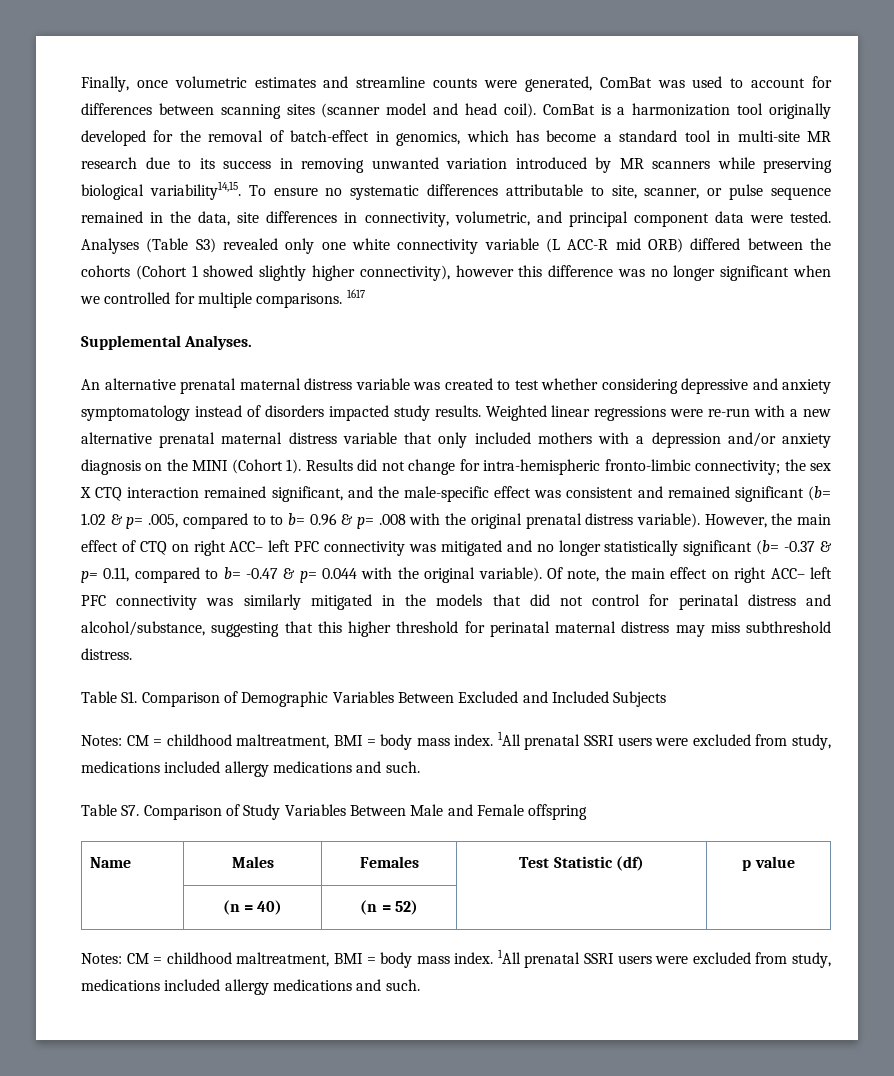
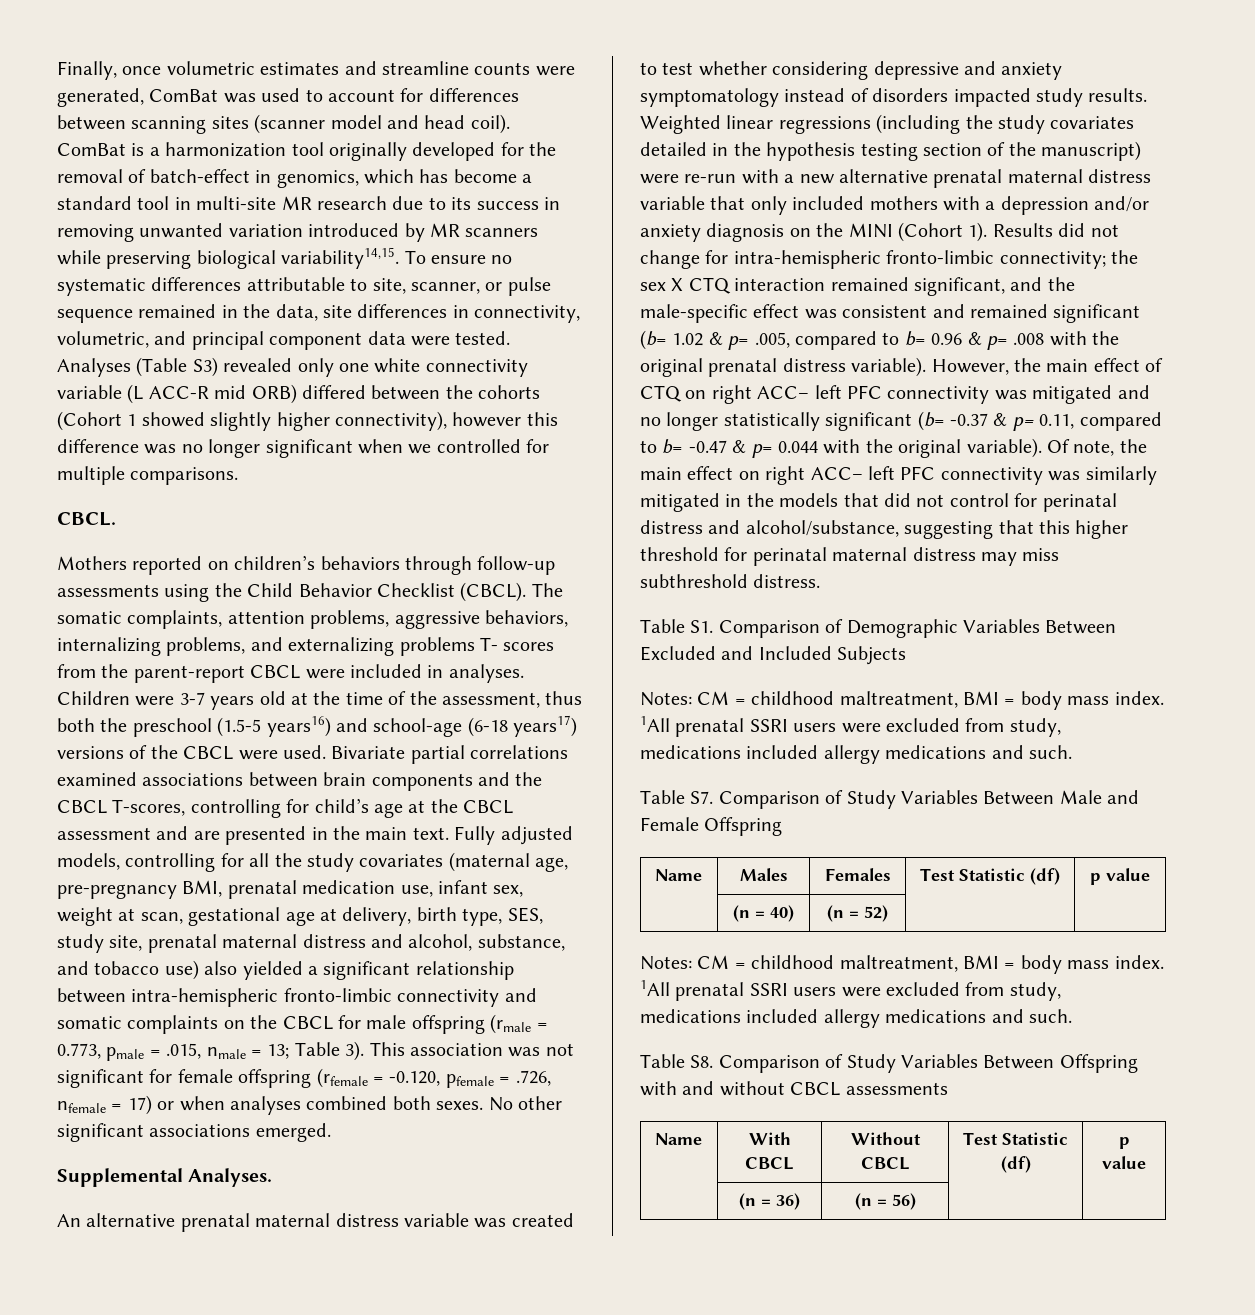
[346,289,365,298] 1617 -> [57,512,116,526] [57,555,556,575] [57,582,563,602] [57,610,568,629] [57,637,555,656] [57,664,524,683] [57,691,583,710] [57,715,578,737] [57,745,569,764] [57,772,543,791] [57,798,514,818] [57,826,573,845] [57,852,569,872] [57,880,524,899] [57,907,543,926] [57,934,565,953] [57,960,514,980] [57,988,537,1007] [57,1014,548,1034] [57,1041,574,1061] [57,1068,551,1088] [57,1095,562,1115] [57,1123,331,1142] // CBCL. // Mothers reported on children’s behaviors through follow-up assessments using the Child Behavior Checklist (CBCL). The somatic complaints, attention problems, aggressive behaviors, internalizing problems, and externalizing problems T- scores from the parent-report CBCL were included in analyses. Children were 3-7 years old at the time of the assessment, thus both the preschool (1.5-5 years16) and school-age (6-18 years17) versions of the CBCL were used. Bivariate partial correlations examined associations between brain components and the CBCL T-scores, controlling for child’s age at the CBCL assessment and are presented in the main text. Fully adjusted models, controlling for all the study covariates (maternal age, pre-pregnancy BMI, prenatal medication use, infant sex, weight at scan, gestational age at delivery, birth type, SES, study site, prenatal maternal distress and alcohol, substance, and tobacco use) also yielded a significant relationship between intra-hemispheric fronto-limbic connectivity and somatic complaints on the CBCL for male offspring (rmale = 0.773, pmale = .015, nmale = 13; Table 3). This association was not significant for female offspring (rfemale = -0.120, pfemale = .726, nfemale = 17) or when analyses combined both sexes. No other significant associations emerged.
(667, 413) none -> [876,114,1135,134] [640,141,1142,161] (including the study covariates detailed in the hypothesis testing section of the manuscript)
[270,515,284,525] to -> (900, 338) none
[528,804,588,820] offspring -> [704,817,783,836] Offspring
(420, 985) none -> [640,1054,1138,1073] [640,1081,948,1096] [654,1133,702,1145] [748,1132,791,1145] [745,1157,794,1170] [850,1132,921,1145] [860,1157,910,1170] [963,1132,1068,1145] [1000,1156,1031,1173] [1118,1137,1130,1149] [1102,1156,1146,1169] [739,1193,800,1210] [854,1193,916,1210] // Table S8. Comparison of Study Variables Between Offspring with and without CBCL assessments // Name | With CBCL | Without CBCL | Test Statistic (df) | p value // | (n = 36) | (n = 56) | |

